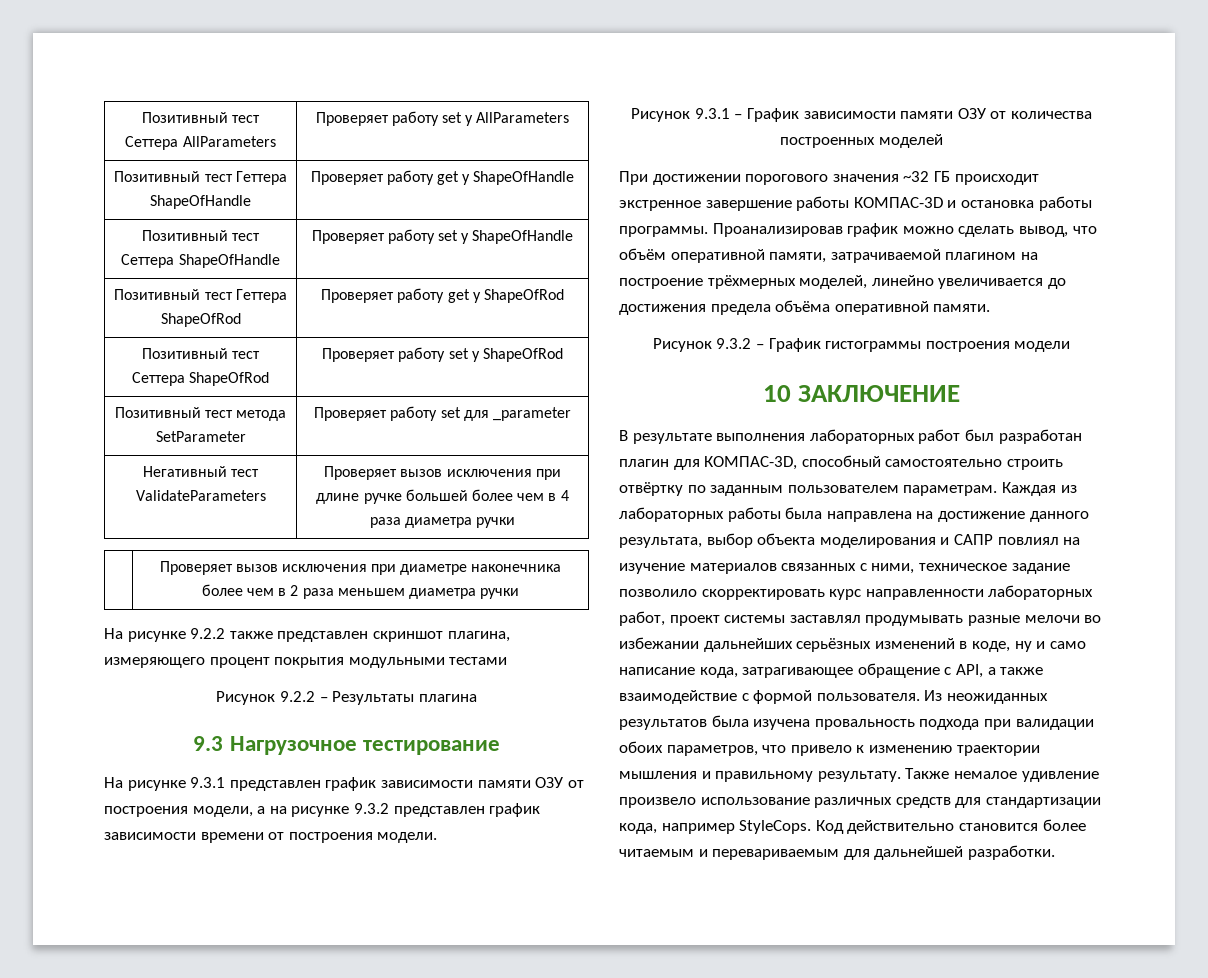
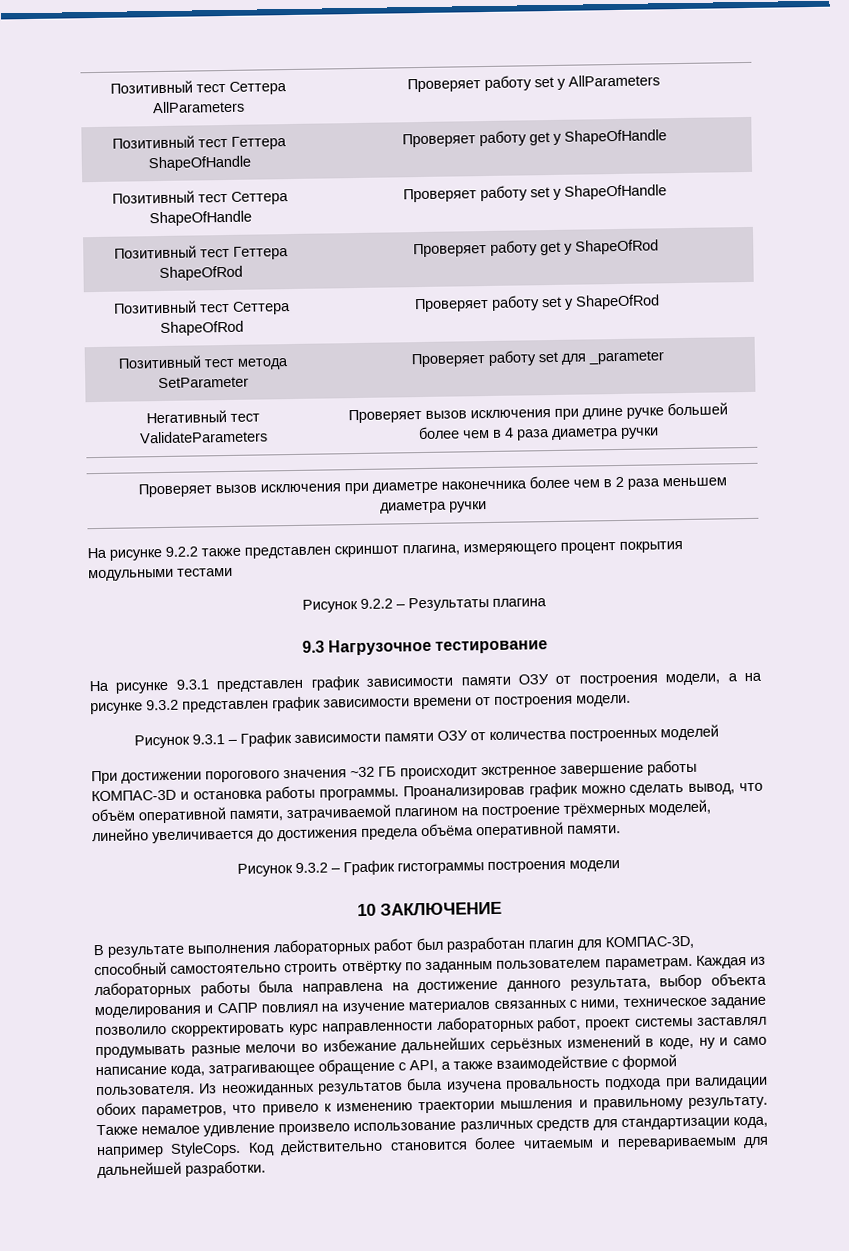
[619,637,699,649] избежании -> [322,1038,397,1052] избежание

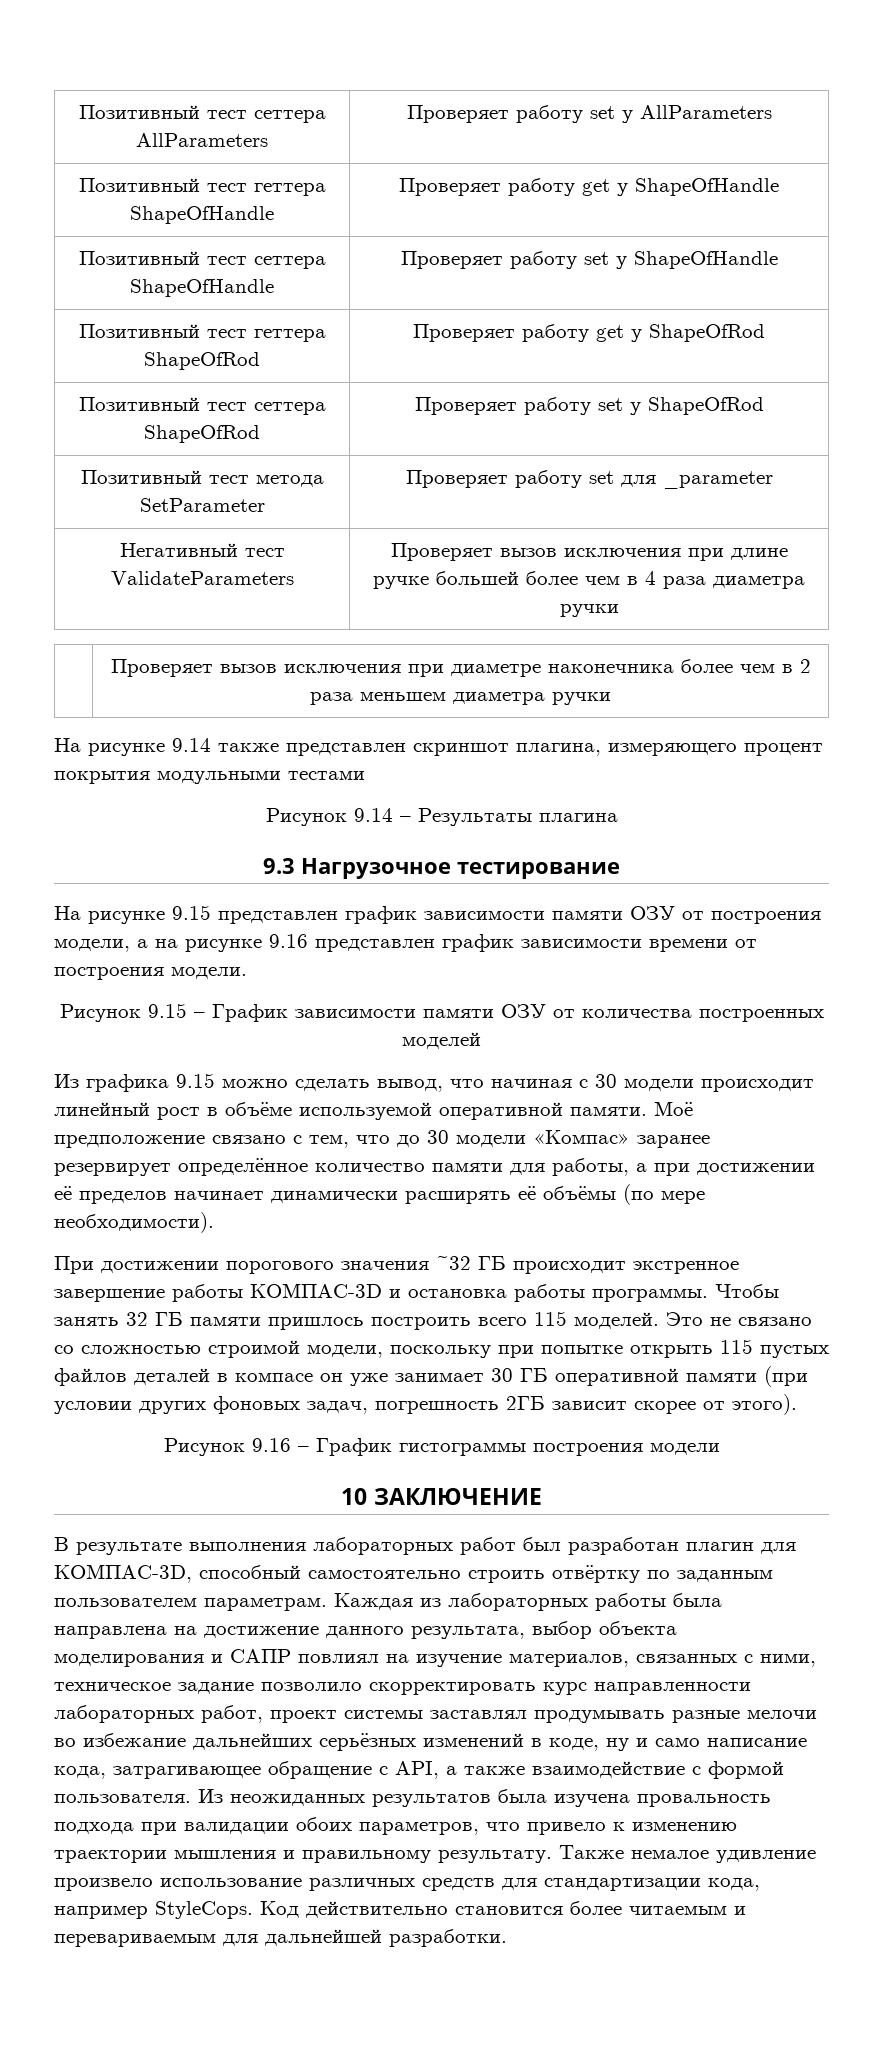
[110,80,287,95] Позитивный тест Сеттера -> [78,105,326,123] Позитивный тест сеттера
[231,136,287,150] Геттера -> [253,183,326,196] геттера
[231,191,289,205] Сеттера -> [253,256,326,269] сеттера
[233,246,289,260] Геттера -> [253,329,326,342] геттера
[233,301,291,315] Сеттера -> [253,402,326,415] сеттера
[165,546,198,557] 9.2.2 -> [172,738,211,752] 9.14
[360,598,393,609] 9.2.2 -> [353,808,393,822] 9.14
[175,679,209,690] 9.3.1 -> [172,905,211,920] 9.15
[146,699,179,711] 9.3.2 -> [269,934,308,948] 9.16
[191,734,225,745] 9.3.1 -> [147,1003,187,1018] 9.15
(719, 732) none -> [54,1073,814,1092] [54,1101,693,1120] [54,1130,710,1148] [54,1158,815,1176] [54,1184,705,1205] [54,1212,214,1233] // Из графика 9.15 можно сделать вывод, что начиная с 30 модели происходит линейный рост в объёме используемой оперативной памяти. Моё предположение связано с тем, что до 30 модели «Компас» заранее резервирует определённое количество памяти для работы, а при достижении её пределов начинает динамически расширять её объёмы (по мере необходимости).
[403,782,763,800] [91,799,711,824] [92,821,621,844] [236,862,328,877] Проанализировав график можно сделать вывод, что объём оперативной памяти, затрачиваемой плагином на построение трёхмерных моделей, линейно увеличивается до достижения предела объёма оперативной памяти. // Рисунок 9.3.2 -> [715,1284,779,1298] [54,1311,812,1330] [54,1339,829,1358] [54,1366,808,1387] [54,1394,797,1415] [163,1438,291,1456] Чтобы занять 32 ГБ памяти пришлось построить всего 115 моделей. Это не связано со сложностью строимой модели, поскольку при попытке открыть 115 пустых файлов деталей в компасе он уже занимает 30 ГБ оперативной памяти (при условии других фоновых задач, погрешность 2ГБ зависит скорее от этого). // Рисунок 9.16
[408,1001,491,1014] материалов -> [509,1654,629,1667] материалов,

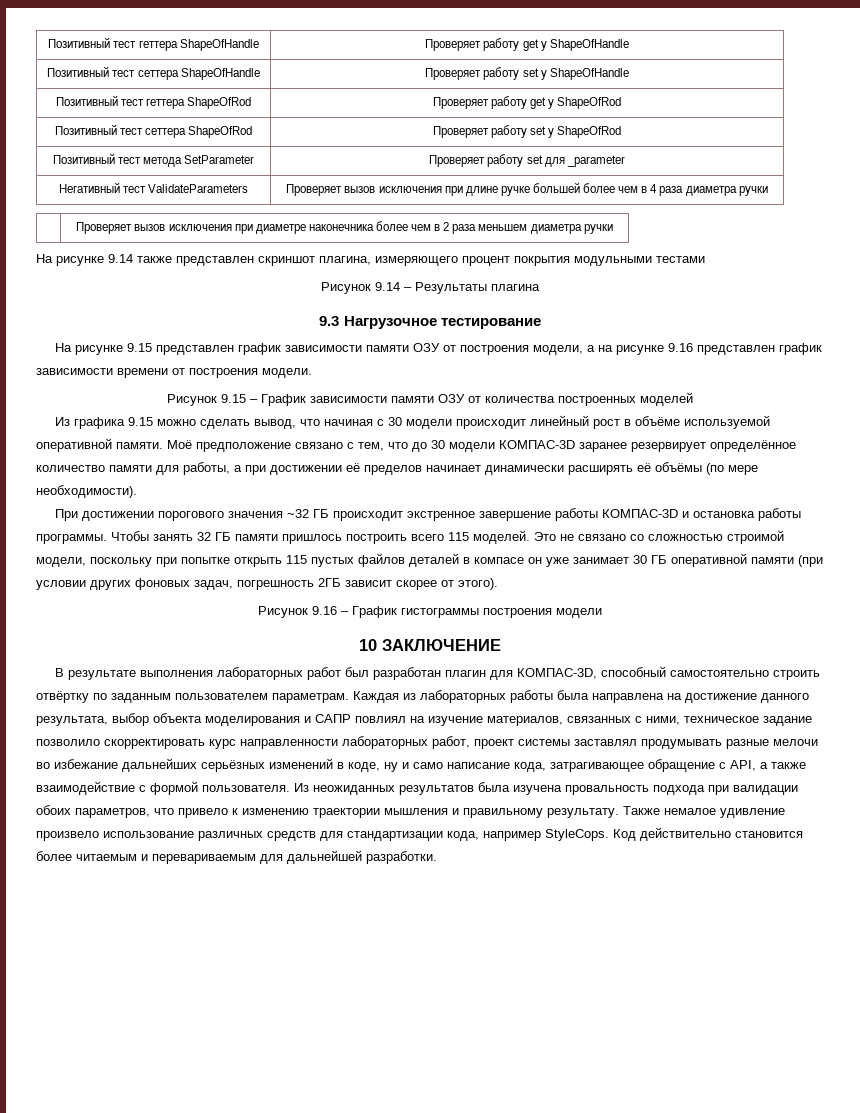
[78,105,326,123] [136,133,268,147] [406,105,772,123] [78,178,247,192] Позитивный тест сеттера AllParameters | Проверяет работу set у AllParameters // Позитивный тест -> [48,37,137,48] Позитивный тест
[533,1130,630,1144] «Компас» -> [499,440,575,449] КОМПАС-3D

